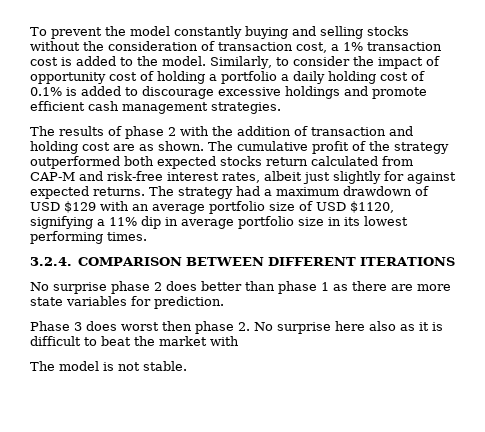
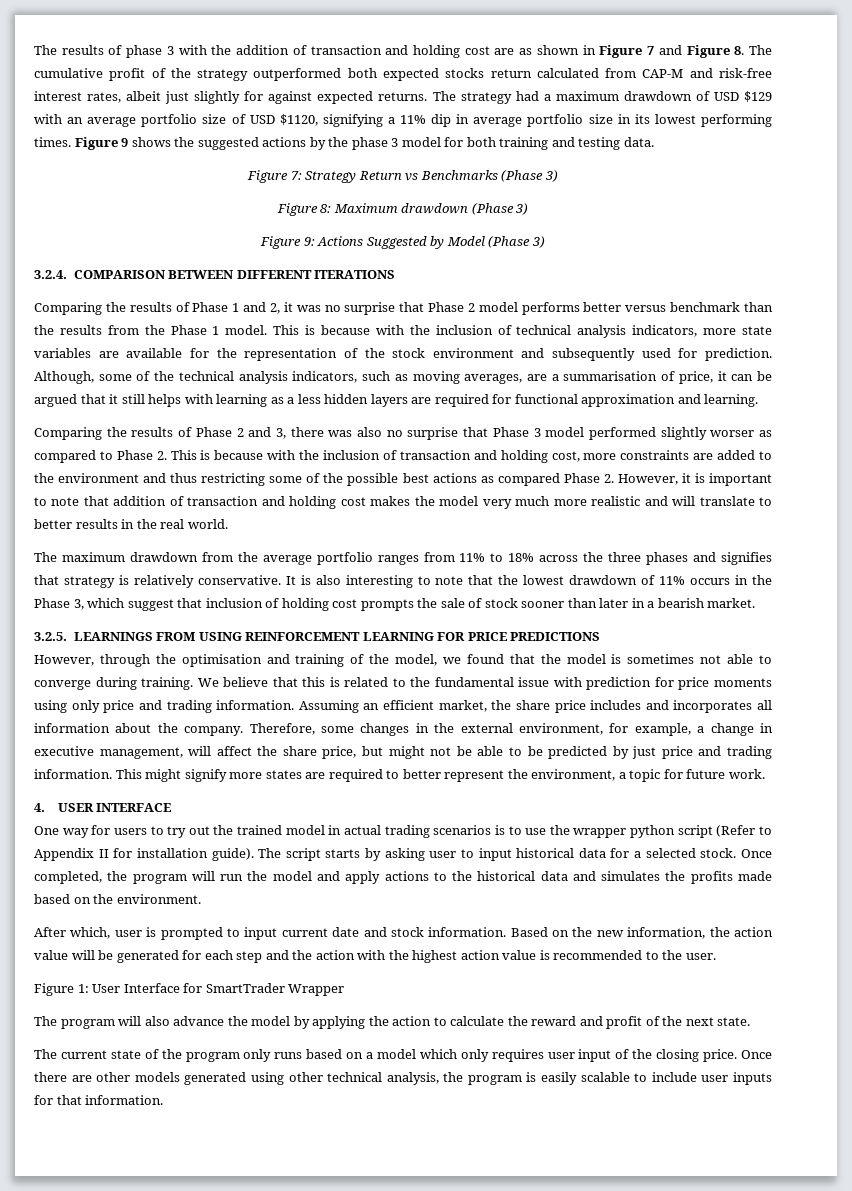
[30,26,409,39] [30,41,442,53] [30,56,440,69] [30,71,425,84] [30,86,427,99] [30,101,281,114] To prevent the model constantly buying and selling stocks without the consideration of transaction cost, a 1% transaction cost is added to the model. Similarly, to consider the impact of opportunity cost of holding a portfolio a daily holding cost of 0.1% is added to discourage excessive holdings and promote efficient cash management strategies. // -> (34, 50) none
[168,127,176,136] 2 -> [166,46,174,55] 3
[158,141,204,151] shown. -> [536,45,745,58] shown in Figure 7 and Figure 8.
(147, 236) none -> [74,137,654,150] [247,170,558,183] [276,203,529,216] [260,236,545,249] Figure 9 shows the suggested actions by the phase 3 model for both training and testing data. // Figure 7: Strategy Return vs Benchmarks (Phase 3) // Figure 8: Maximum drawdown (Phase 3) // Figure 9: Actions Suggested by Model (Phase 3)
[30,281,451,294] [30,296,224,309] [30,321,443,334] [30,336,239,346] [30,361,187,371] No surprise phase 2 does better than phase 1 as there are more state variables for prediction. // Phase 3 does worst then phase 2. No surprise here also as it is difficult to beat the market with // The model is not stable. -> [34,302,774,315] [34,325,773,338] [34,348,772,361] [34,371,772,384] [34,394,759,407] [34,427,772,440] [34,450,773,463] [34,473,772,486] [34,496,773,509] [34,519,228,529] [34,552,773,565] [34,575,772,588] [34,598,756,611] [34,632,601,641] [34,654,773,667] [34,677,772,690] [34,700,772,713] [34,723,773,736] [34,746,772,759] [34,769,765,782] [34,803,173,812] [34,825,772,838] [34,848,773,861] [34,871,773,884] [34,894,201,904] [34,927,774,940] [34,950,716,963] [34,983,345,996] [34,1016,751,1029] [34,1049,773,1062] [34,1072,773,1085] [34,1095,164,1105] Comparing the results of Phase 1 and 2, it was no surprise that Phase 2 model performs better versus benchmark than the results from the Phase 1 model. This is because with the inclusion of technical analysis indicators, more state variables are available for the representation of the stock environment and subsequently used for prediction. Although, some of the technical analysis indicators, such as moving averages, are a summarisation of price, it can be argued that it still helps with learning as a less hidden layers are required for functional approximation and learning. // Comparing the results of Phase 2 and 3, there was also no surprise that Phase 3 model performed slightly worser as compared to Phase 2. This is because with the inclusion of transaction and holding cost, more constraints are added to the environment and thus restricting some of the possible best actions as compared Phase 2. However, it is important to note that addition of transaction and holding cost makes the model very much more realistic and will translate to better results in the real world. // The maximum drawdown from the average portfolio ranges from 11% to 18% across the three phases and signifies that strategy is relatively conservative. It is also interesting to note that the lowest drawdown of 11% occurs in the Phase 3, which suggest that inclusion of holding cost prompts the sale of stock sooner than later in a bearish market. // 3.2.5. LEARNINGS FROM USING REINFORCEMENT LEARNING FOR PRICE PREDICTIONS // However, through the optimisation and training of the model, we found that the model is sometimes not able to converge during training. We believe that this is related to the fundamental issue with prediction for price moments using only price and trading information. Assuming an efficient market, the share price includes and incorporates all information about the company. Therefore, some changes in the external environment, for example, a change in executive management, will affect the share price, but might not be able to be predicted by just price and trading information. This might signify more states are required to better represent the environment, a topic for future work. // 4. USER INTERFACE // One way for users to try out the trained model in actual trading scenarios is to use the wrapper python script (Refer to Appendix II for installation guide). The script starts by asking user to input historical data for a selected stock. Once completed, the program will run the model and apply actions to the historical data and simulates the profits made based on the environment. // After which, user is prompted to input current date and stock information. Based on the new information, the action value will be generated for each step and the action with the highest action value is recommended to the user. // Figure 1: User Interface for SmartTrader Wrapper // The program will also advance the model by applying the action to calculate the reward and profit of the next state. // The current state of the program only runs based on a model which only requires user input of the closing price. Once there are other models generated using other technical analysis, the program is easily scalable to include user inputs for that information.

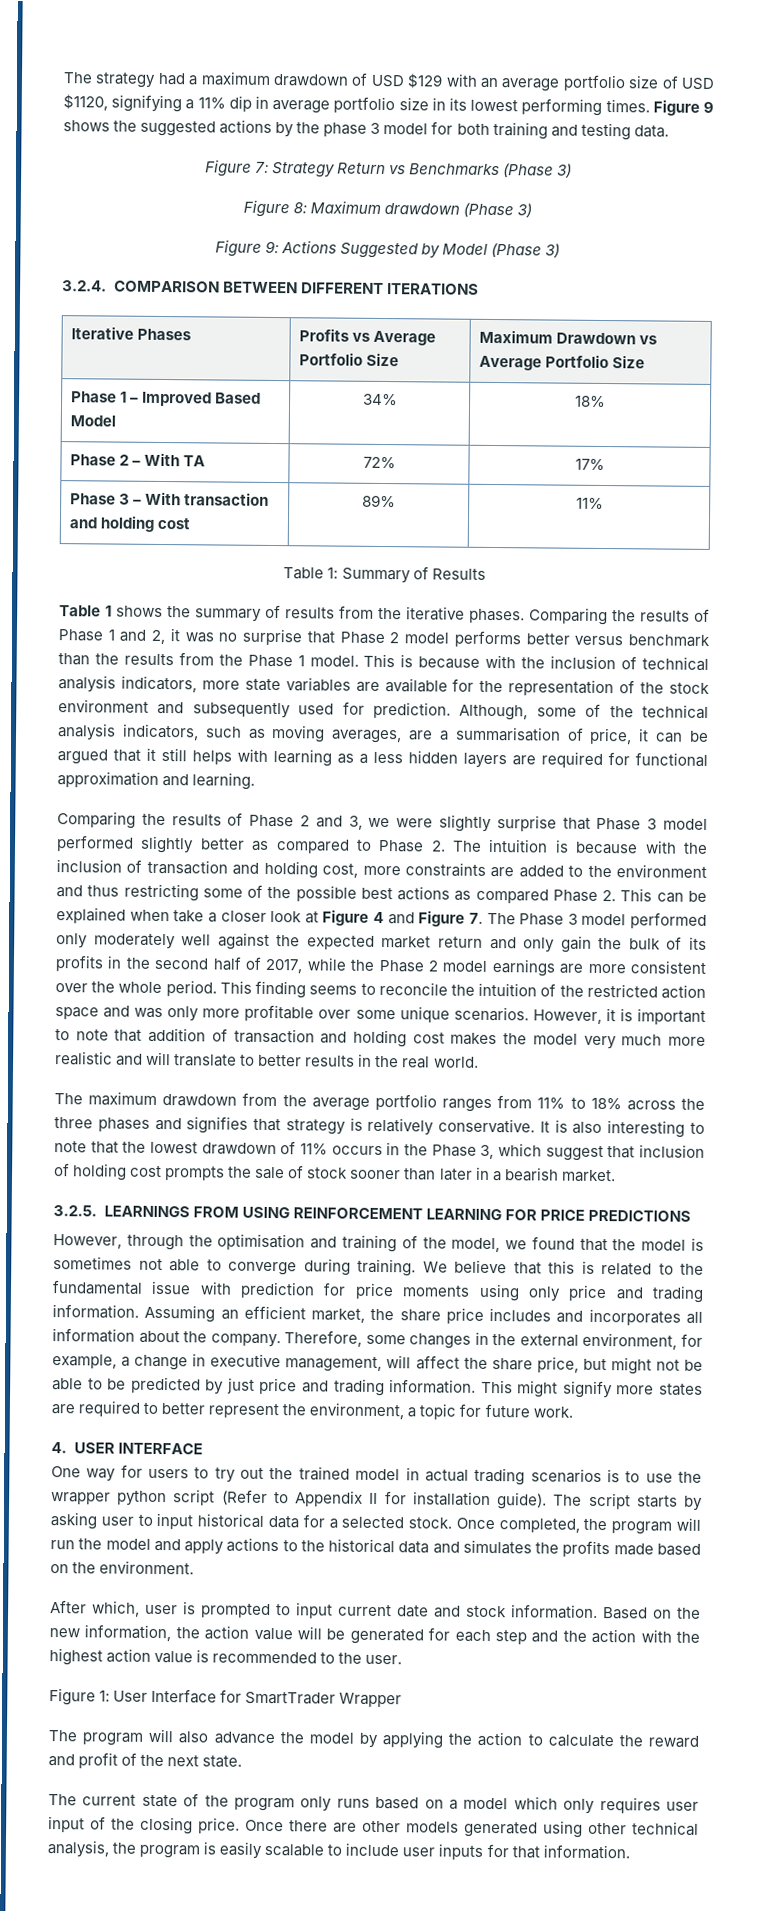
[34,45,773,58] [34,68,773,81] [34,91,456,104] The results of phase 3 with the addition of transaction and holding cost are as shown in Figure 7 and Figure 8. The cumulative profit of the strategy outperformed both expected stocks return calculated from CAP-M and risk-free interest rates, albeit just slightly for against expected returns. The -> [63,72,93,84] The
(396, 274) // -> [71,326,192,341] [299,328,437,346] [299,352,400,367] [479,329,658,345] [479,354,646,371] [71,391,262,407] [70,415,117,427] [362,393,398,406] [575,395,606,408] [70,452,206,467] [362,456,396,469] [574,458,605,471] [70,491,270,506] [69,515,191,532] [362,494,396,508] [575,497,604,509] [283,566,486,584] [59,604,525,624] // Iterative Phases | Profits vs Average Portfolio Size | Maximum Drawdown vs Average Portfolio Size // Phase 1 – Improved Based Model | 34% | 18% // Phase 2 – With TA | 72% | 17% // Phase 3 – With transaction and holding cost | 89% | 11% // Table 1: Summary of Results // Table 1 shows the summary of results from the iterative phases.
[290,427,403,437] there was also no -> [368,814,493,833] we were slightly
[710,430,755,437] worser -> [199,838,245,850] better
[170,450,197,460] This -> [452,838,549,853] The intuition
(614, 478) none -> [620,888,707,903] [56,907,707,929] [56,932,707,953] [55,955,706,977] [55,980,706,999] [55,1004,529,1023] This can be explained when take a closer look at Figure 4 and Figure 7. The Phase 3 model performed only moderately well against the expected market return and only gain the bulk of its profits in the second half of 2017, while the Phase 2 model earnings are more consistent over the whole period. This finding seems to reconcile the intuition of the restricted action space and was only more profitable over some unique scenarios.

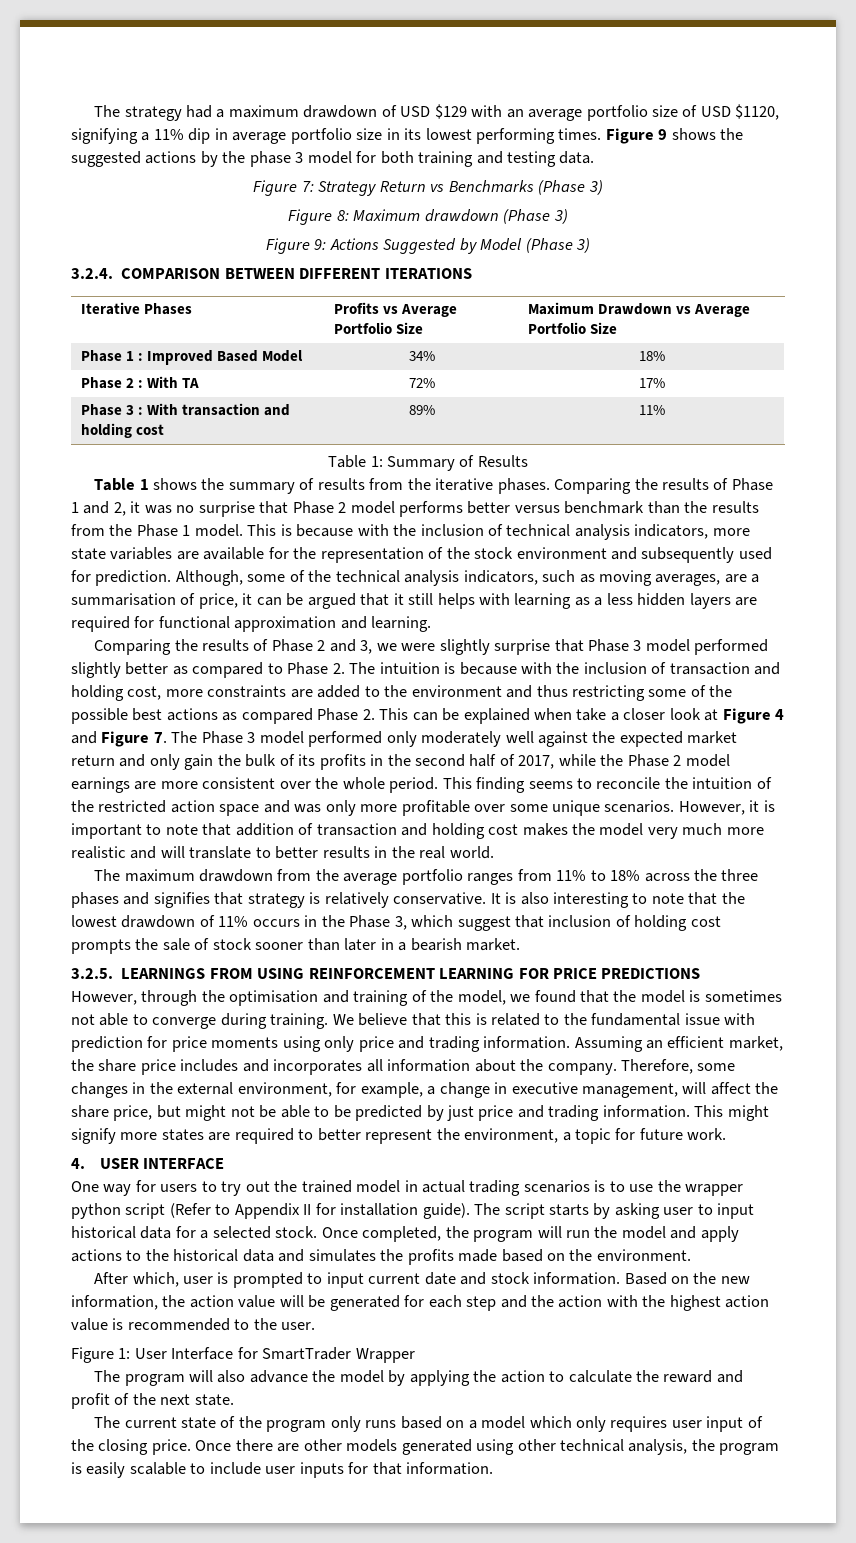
[130,397,140,403] – -> [138,353,144,361] :
[132,460,142,466] – -> [138,380,144,388] :
[133,499,143,505] – -> [138,407,144,415] :

